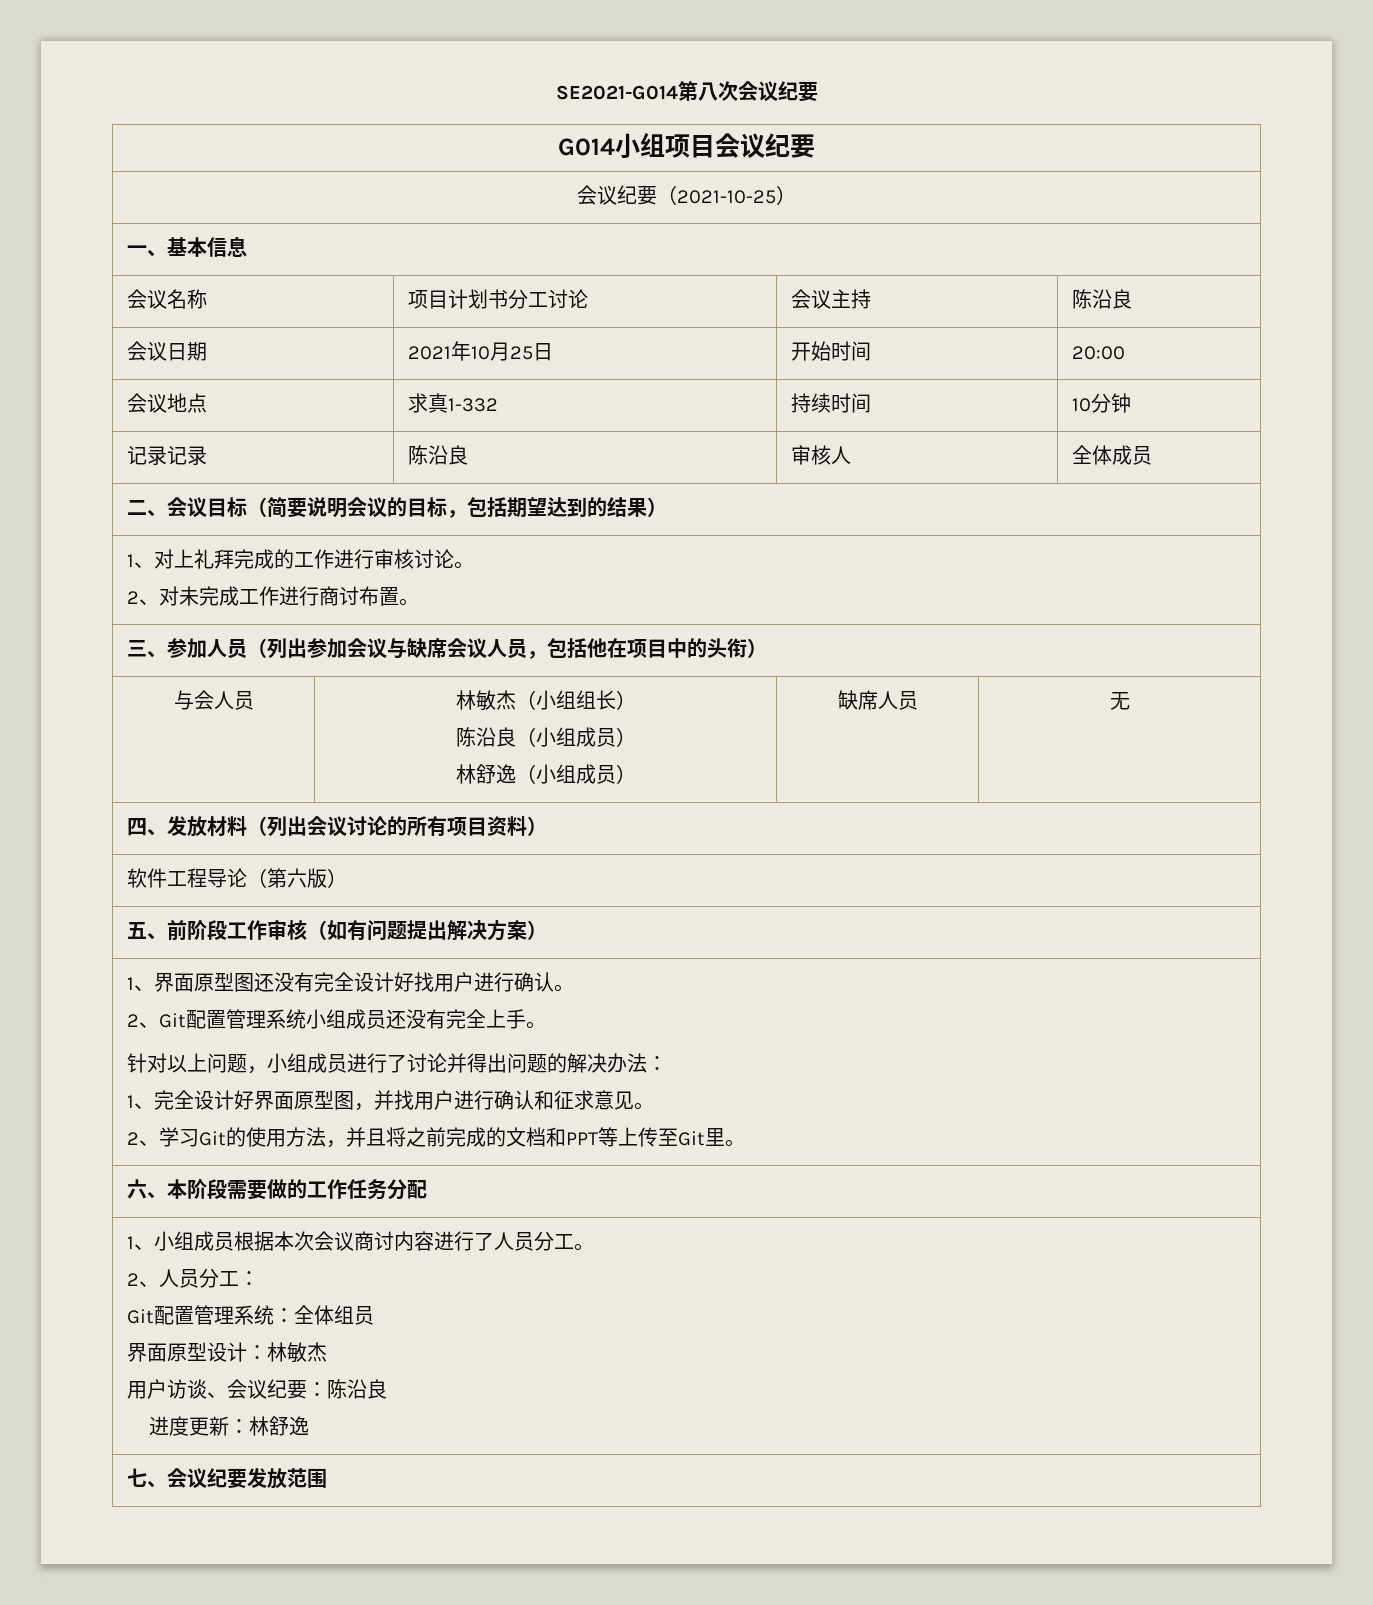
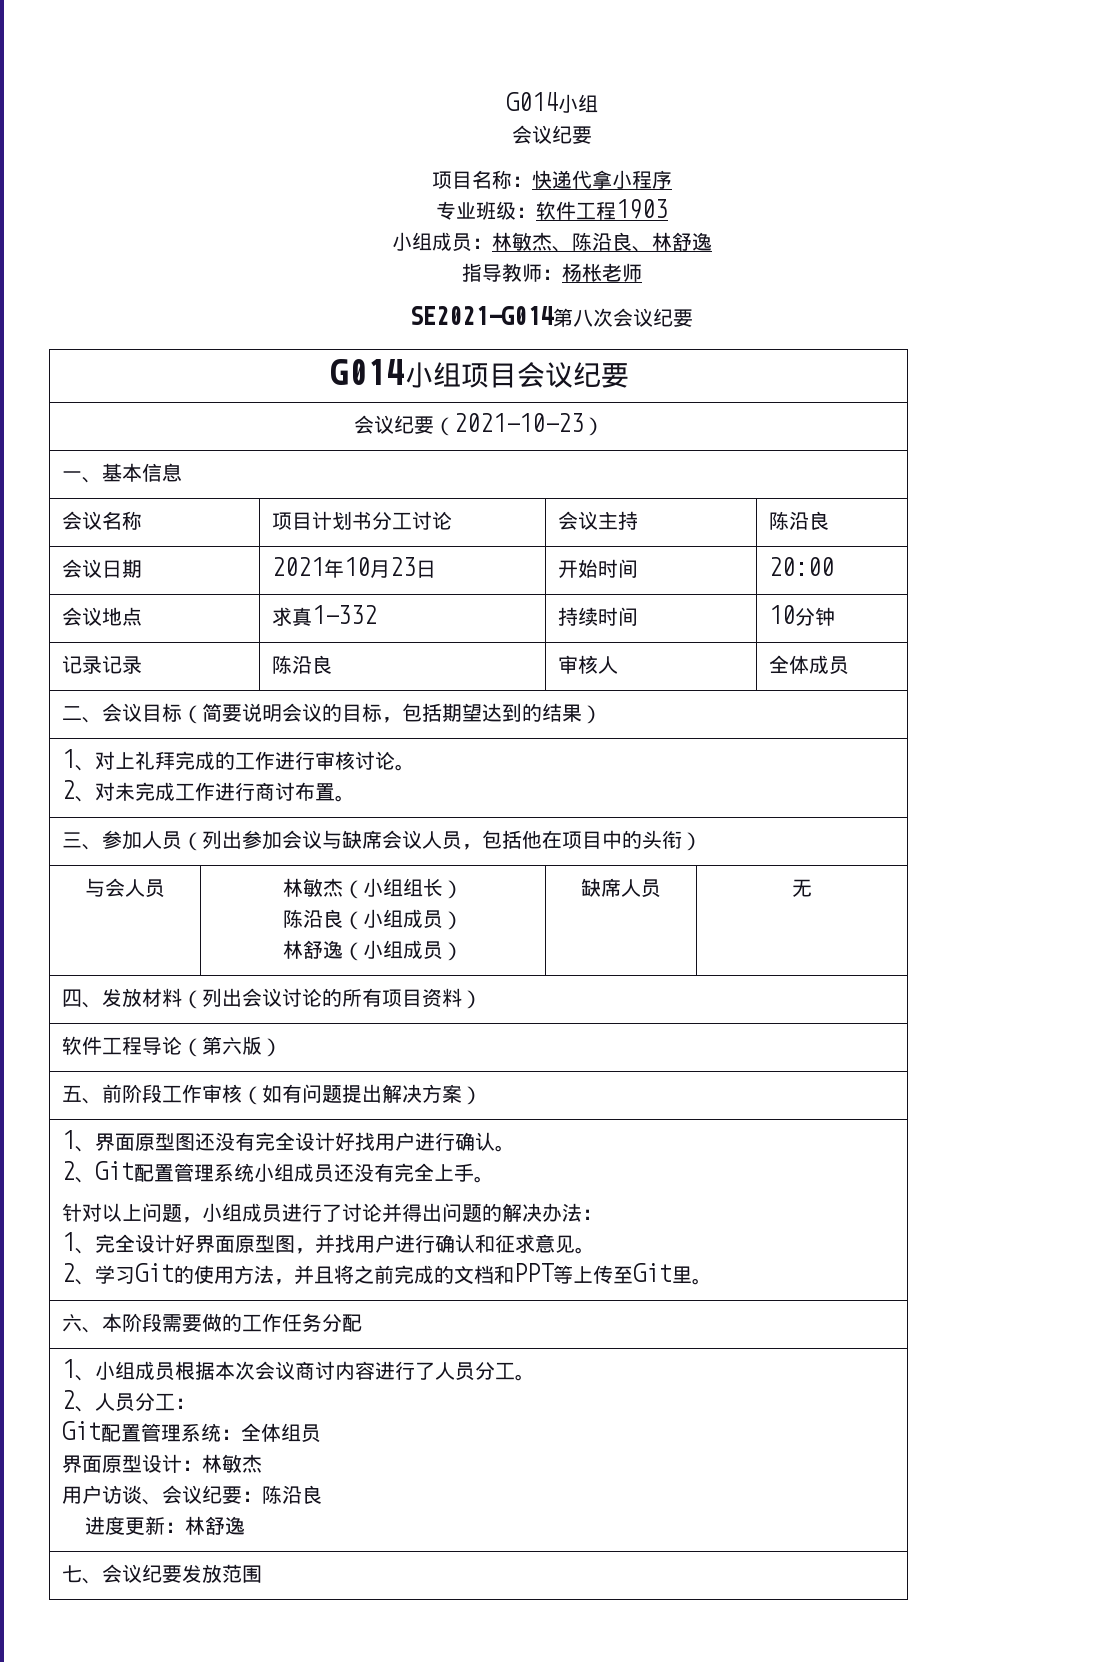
(555, 92) none -> [505,92,598,113] [511,125,592,144] [431,170,672,189] [435,199,668,220] [391,232,712,252] [461,263,642,282] G014小组 // 会议纪要 // 项目名称：快递代拿小程序 // 专业班级：软件工程1903 // 小组成员：林敏杰、陈沿良、林舒逸 // 指导教师：杨枨老师 //
[677,190,776,204] 2021-10-25 -> [453,413,584,432] 2021-10-23
[510,346,534,360] 25 -> [389,557,416,576] 23

